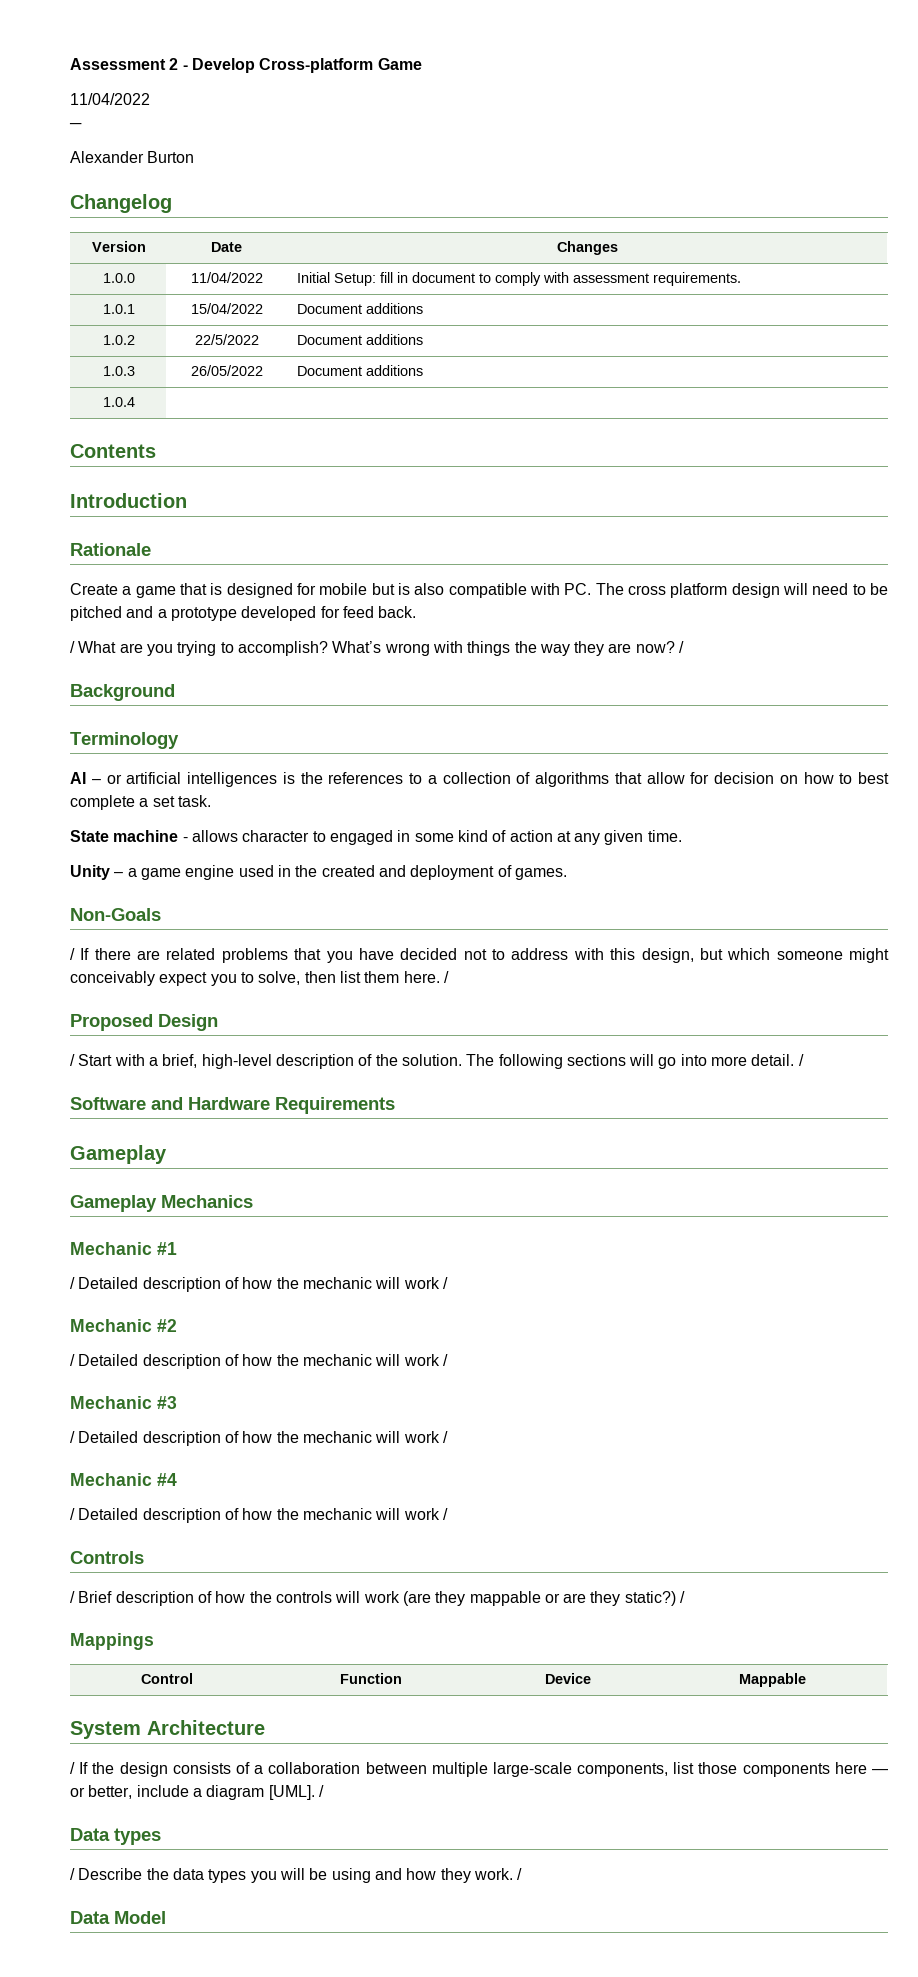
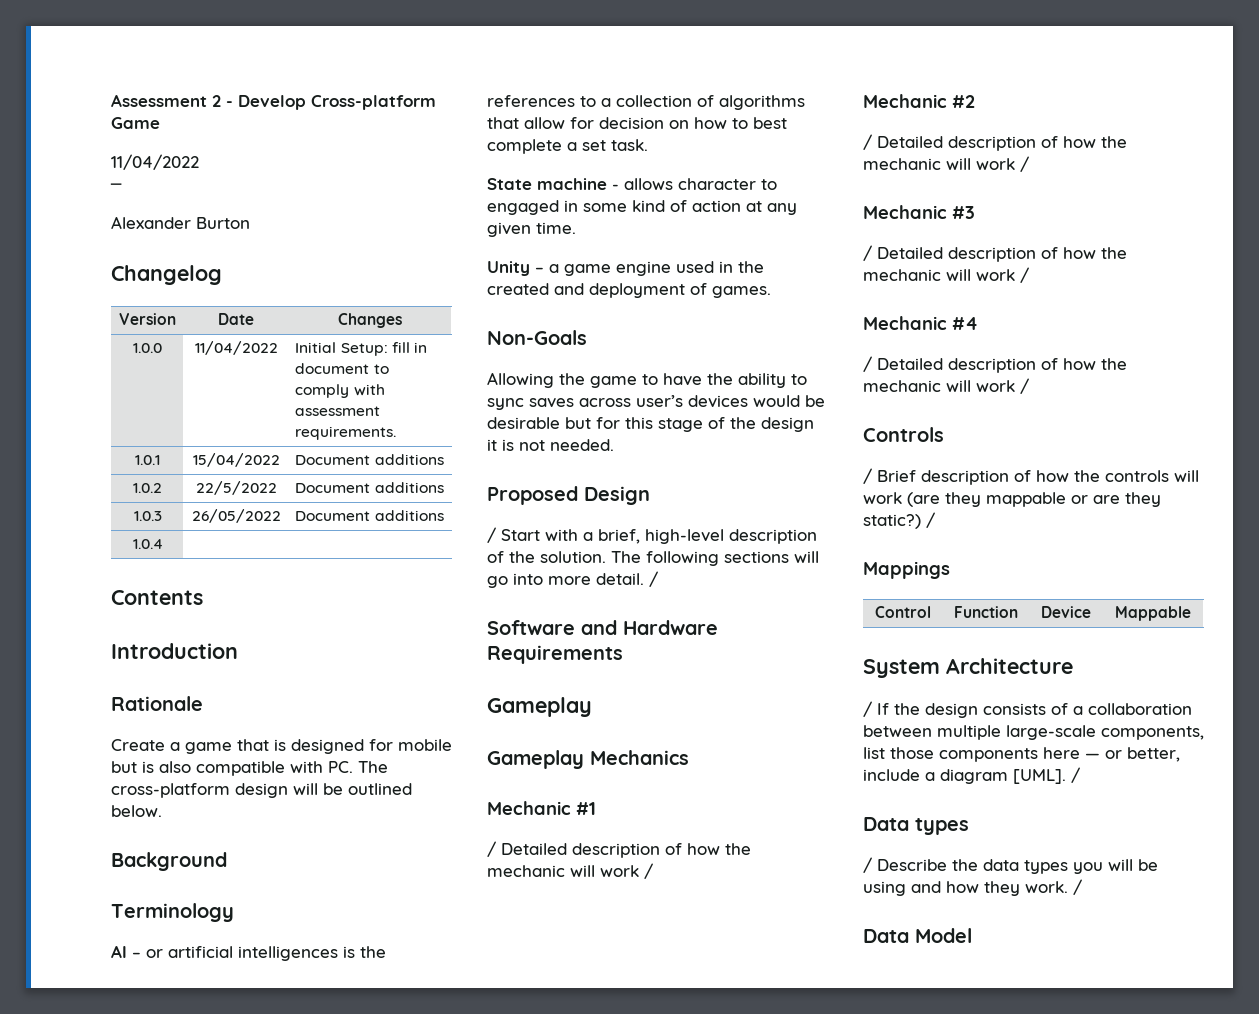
[628,583,889,598] [70,606,417,621] [70,641,685,656] cross platform design will need to be pitched and a prototype developed for feed back. // / What are you trying to accomplish? What’s wrong with things the way they are now? / -> [111,783,412,798] [111,805,162,817] cross-platform design will be outlined below.
[70,948,889,963] [70,971,449,986] / If there are related problems that you have decided not to address with this design, but which someone might conceivably expect you to solve, then list them here. / -> [487,372,807,388] [487,395,825,410] [487,417,814,432] [487,439,614,451] Allowing the game to have the ability to sync saves across user’s devices would be desirable but for this stage of the design it is not needed.

